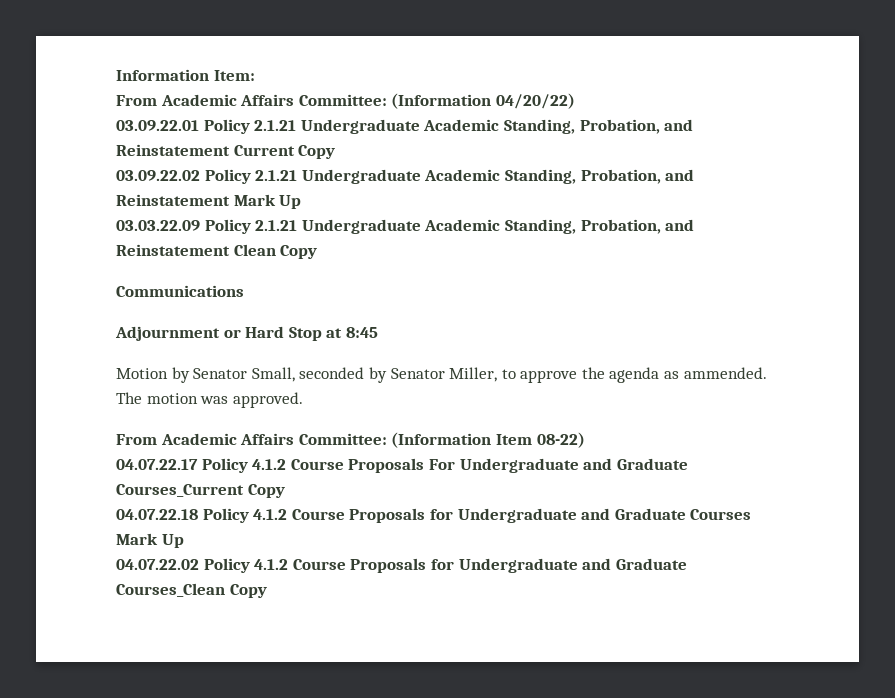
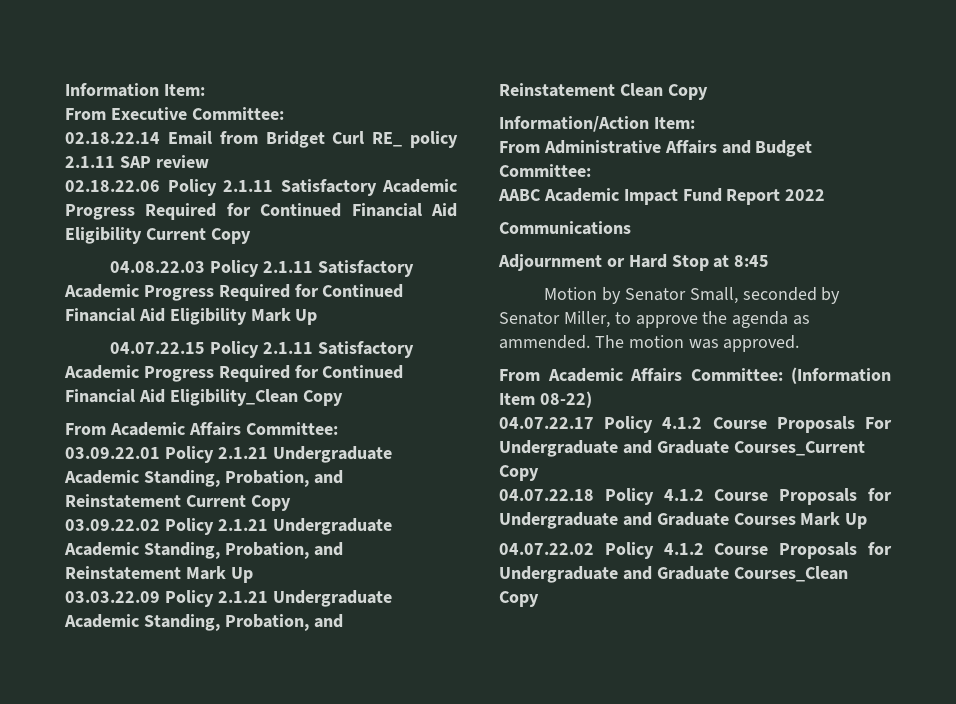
[116,93,575,109] // From Academic Affairs Committee: (Information 04/20/22) -> [65,107,284,120] [65,131,458,148] [65,155,209,168] [65,179,457,196] [65,203,457,220] [65,227,251,244] [110,260,414,277] [64,284,404,301] [65,308,318,325] [110,341,414,358] [64,365,404,382] [65,389,343,406] [65,422,338,436] // From Executive Committee: // 02.18.22.14 Email from Bridget Curl RE_ policy 2.1.11 SAP review // 02.18.22.06 Policy 2.1.11 Satisfactory Academic Progress Required for Continued Financial Aid Eligibility Current Copy // 04.08.22.03 Policy 2.1.11 Satisfactory Academic Progress Required for Continued Financial Aid Eligibility Mark Up // 04.07.22.15 Policy 2.1.11 Satisfactory Academic Progress Required for Continued Financial Aid Eligibility_Clean Copy // From Academic Affairs Committee:
(318, 252) none -> [499,116,695,132] [499,140,813,157] [499,164,591,177] [498,188,826,205] // Information/Action Item: // From Administrative Affairs and Budget Committee: // AABC Academic Impact Fund Report 2022

